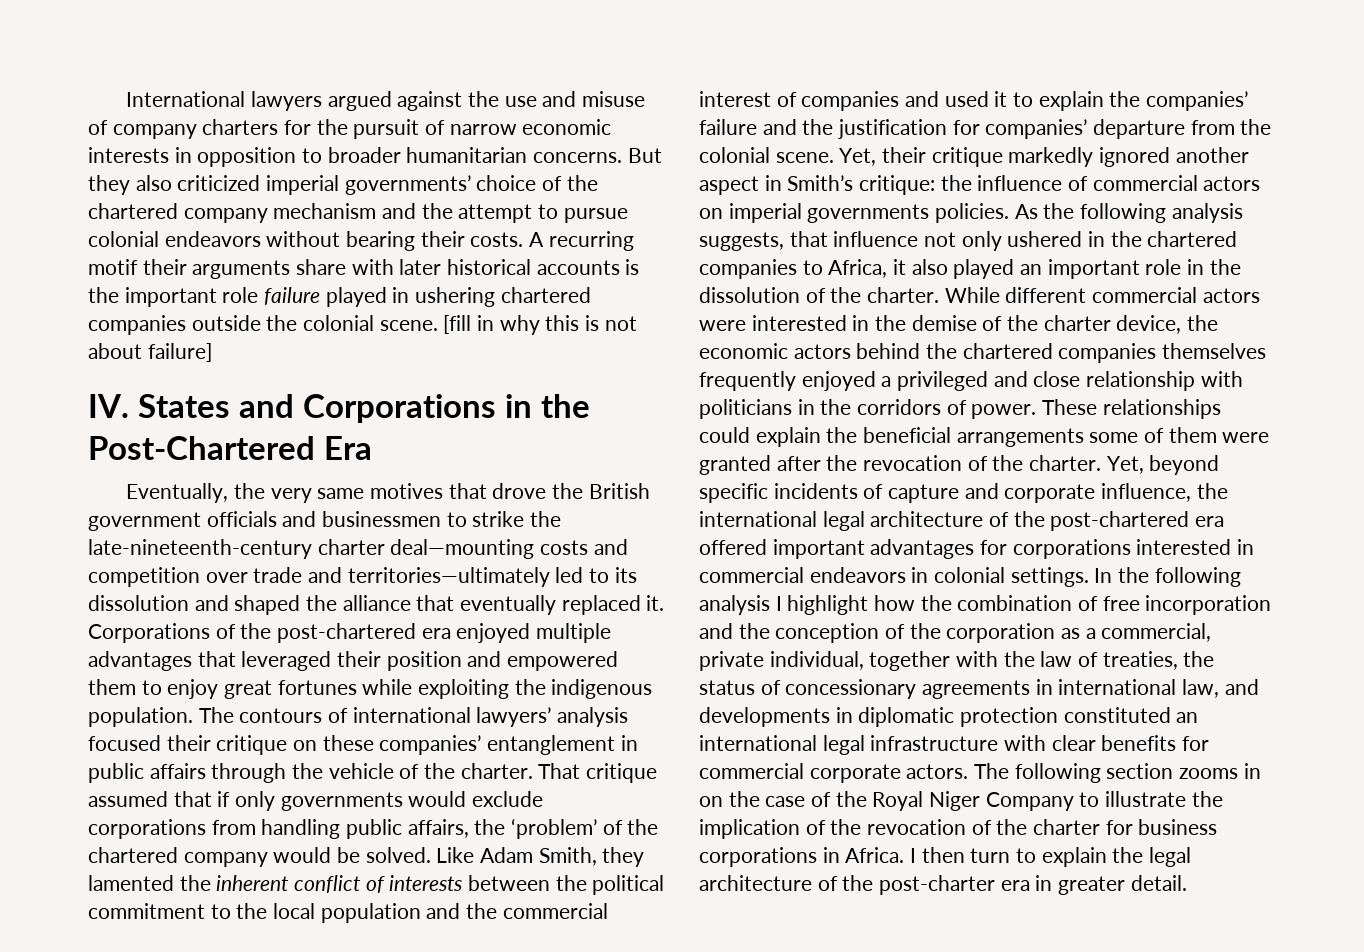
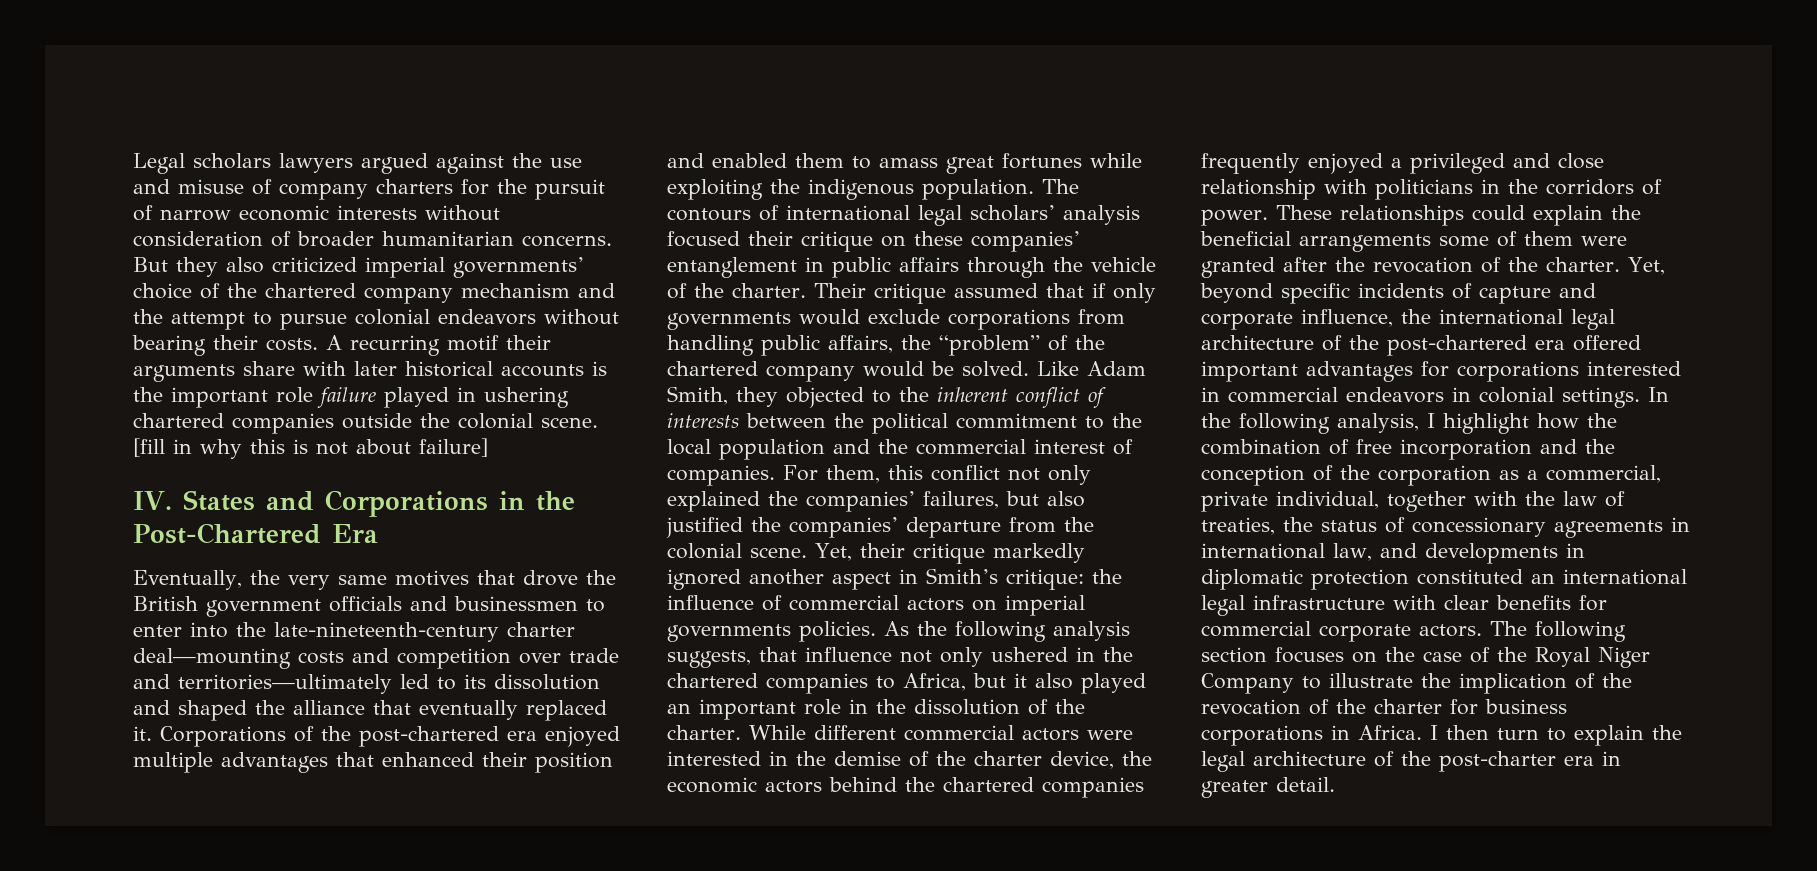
[126,91,246,107] International -> [133,153,271,174] Legal scholars
[174,147,323,167] in opposition to -> [425,205,500,221] [133,231,291,247] without consideration of
[472,511,525,527] strike -> [133,622,228,638] enter into
[241,651,332,671] leveraged -> [382,752,474,767] enhanced
[507,651,619,671] empowered -> [712,153,787,168] enabled
[167,679,219,699] enjoy -> [879,158,938,168] amass
[476,707,552,727] lawyers’ -> [918,205,1055,226] legal scholars’
[538,763,581,779] That -> [813,283,866,298] Their
[511,818,598,839] ‘problem’ -> [939,335,1040,356] “problem”
[88,875,174,891] lamented -> [786,387,891,408] objected to
[801,91,1249,111] [699,119,980,139] companies and used it to explain the companies’ failure and the justification for -> [667,465,1091,486] [667,491,1085,512] [666,517,781,538] companies. For them, this conflict not only explained the companies’ failures, but also justified the
(888, 268) none -> [973,673,1006,688] but
[1162,343,1267,359] themselves -> (1144, 787) none
[699,595,770,615] analysis -> [1337,413,1419,433] analysis,
[1179,763,1261,779] zooms in -> [1275,647,1344,663] focuses

